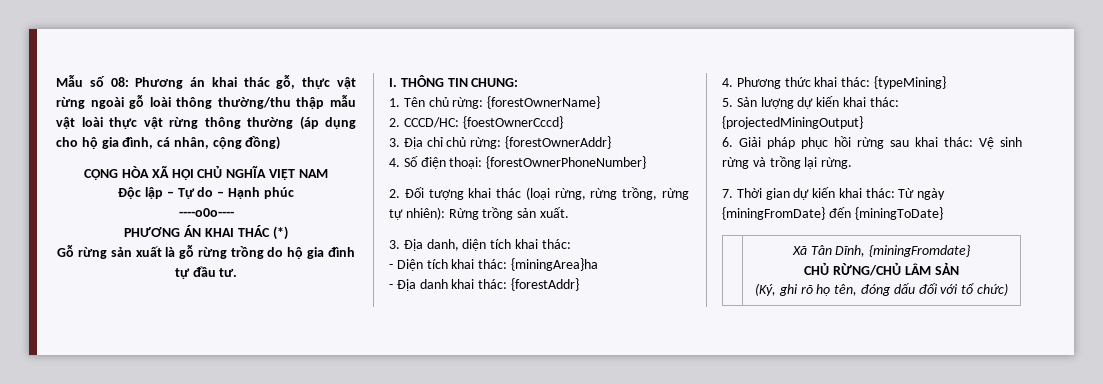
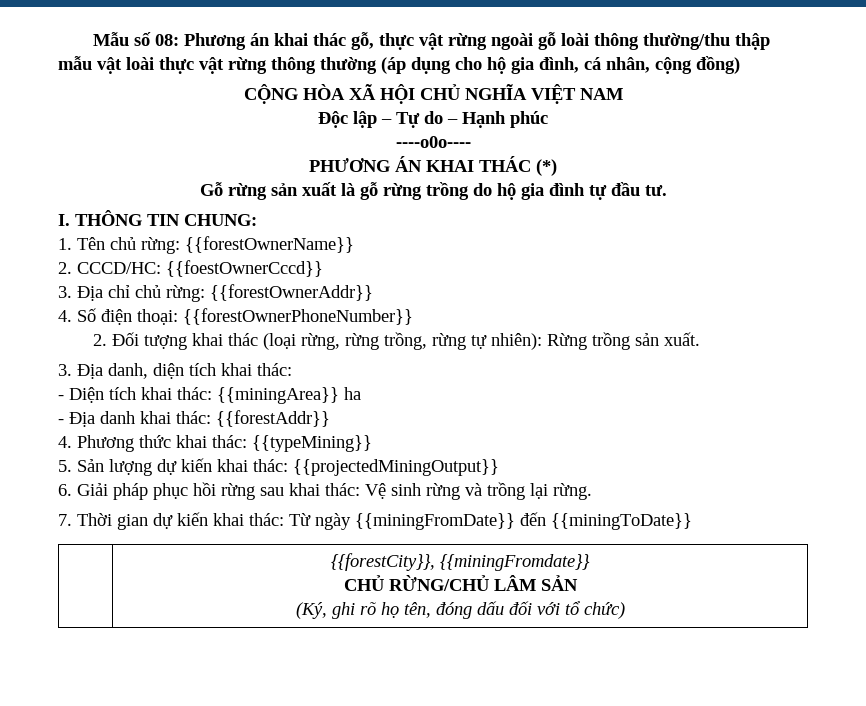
[487,96,601,109] {forestOwnerName} -> [185,236,354,253] {{forestOwnerName}}
[462,116,563,129] {foestOwnerCccd} -> [166,260,323,277] {{foestOwnerCccd}}
[504,136,611,149] {forestOwnerAddr} -> [210,284,373,301] {{forestOwnerAddr}}
[486,156,647,169] {forestOwnerPhoneNumber} -> [183,308,413,325] {{forestOwnerPhoneNumber}}
[510,258,598,271] {miningArea}ha -> [217,387,361,404] {{miningArea}} ha
[510,278,579,291] {forestAddr} -> [216,410,330,427] {{forestAddr}}
[873,76,946,89] {typeMining} -> [252,435,372,452] {{typeMining}}
[722,116,863,129] {projectedMiningOutput} -> [293,459,499,476] {{projectedMiningOutput}}
[722,207,943,220] [791,245,971,257] {miningFromDate} đến {miningToDate} // | Xã Tân Dĩnh, {miningFromdate} -> [355,512,692,530] [331,553,590,571] {{miningFromDate}} đến {{miningToDate}} // | {{forestCity}}, {{miningFromdate}}

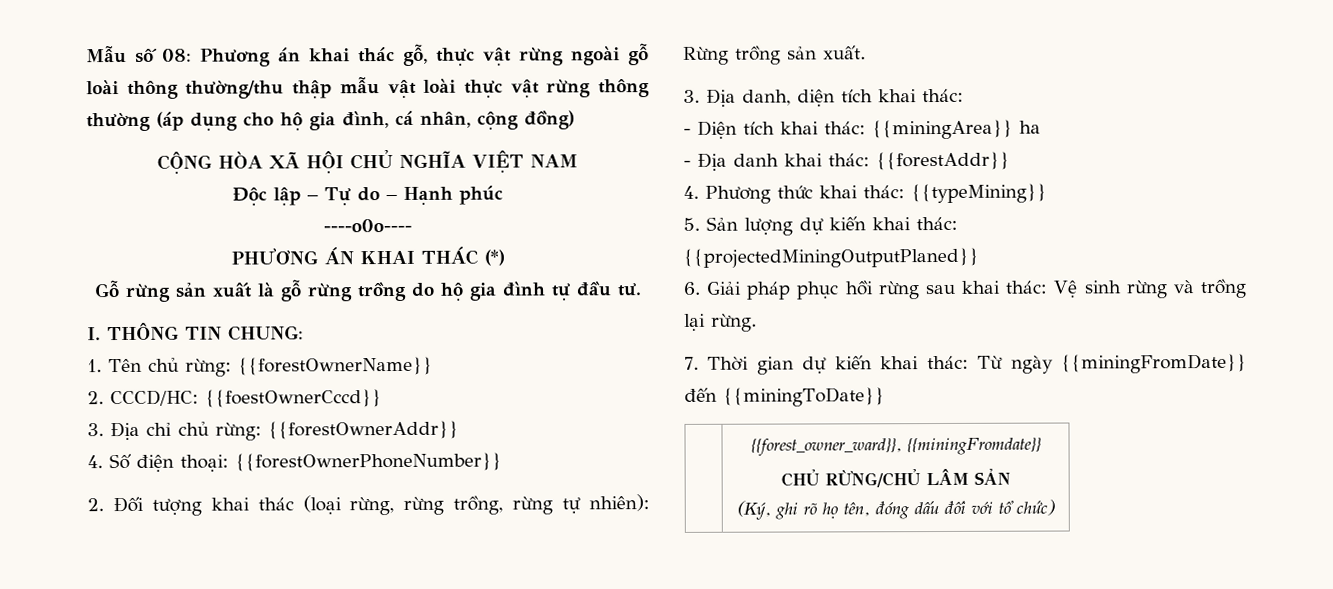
[293,459,499,476] {{projectedMiningOutput}} -> [683,247,979,268] {{projectedMiningOutputPlaned}}
[331,553,435,571] {{forestCity}}, -> [750,438,902,456] {{forest_owner_ward}},

